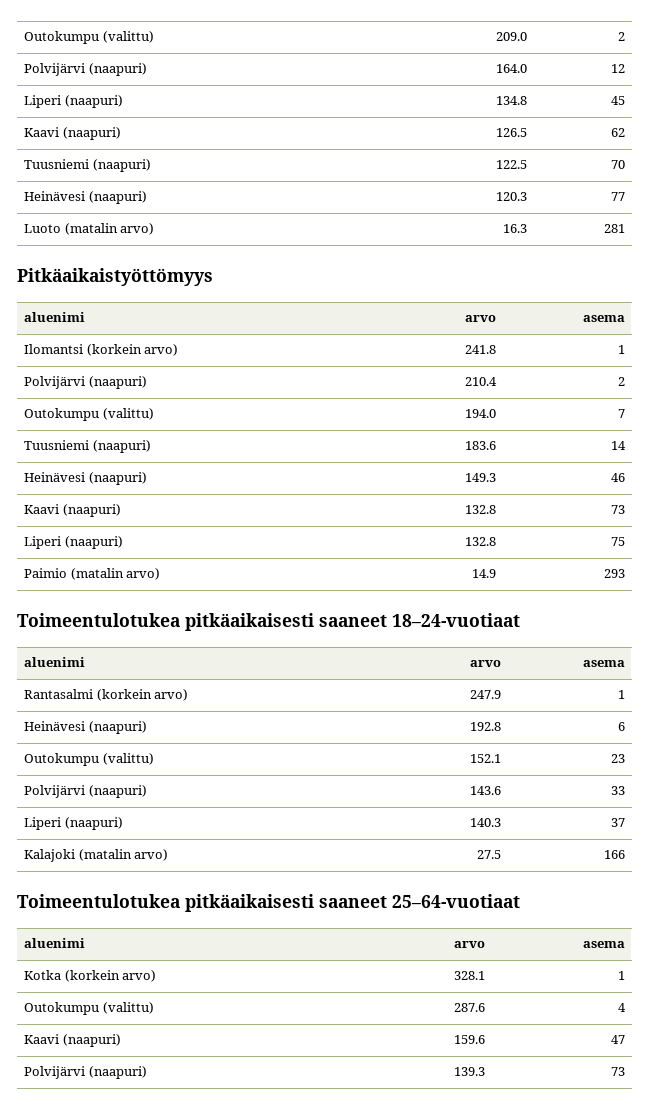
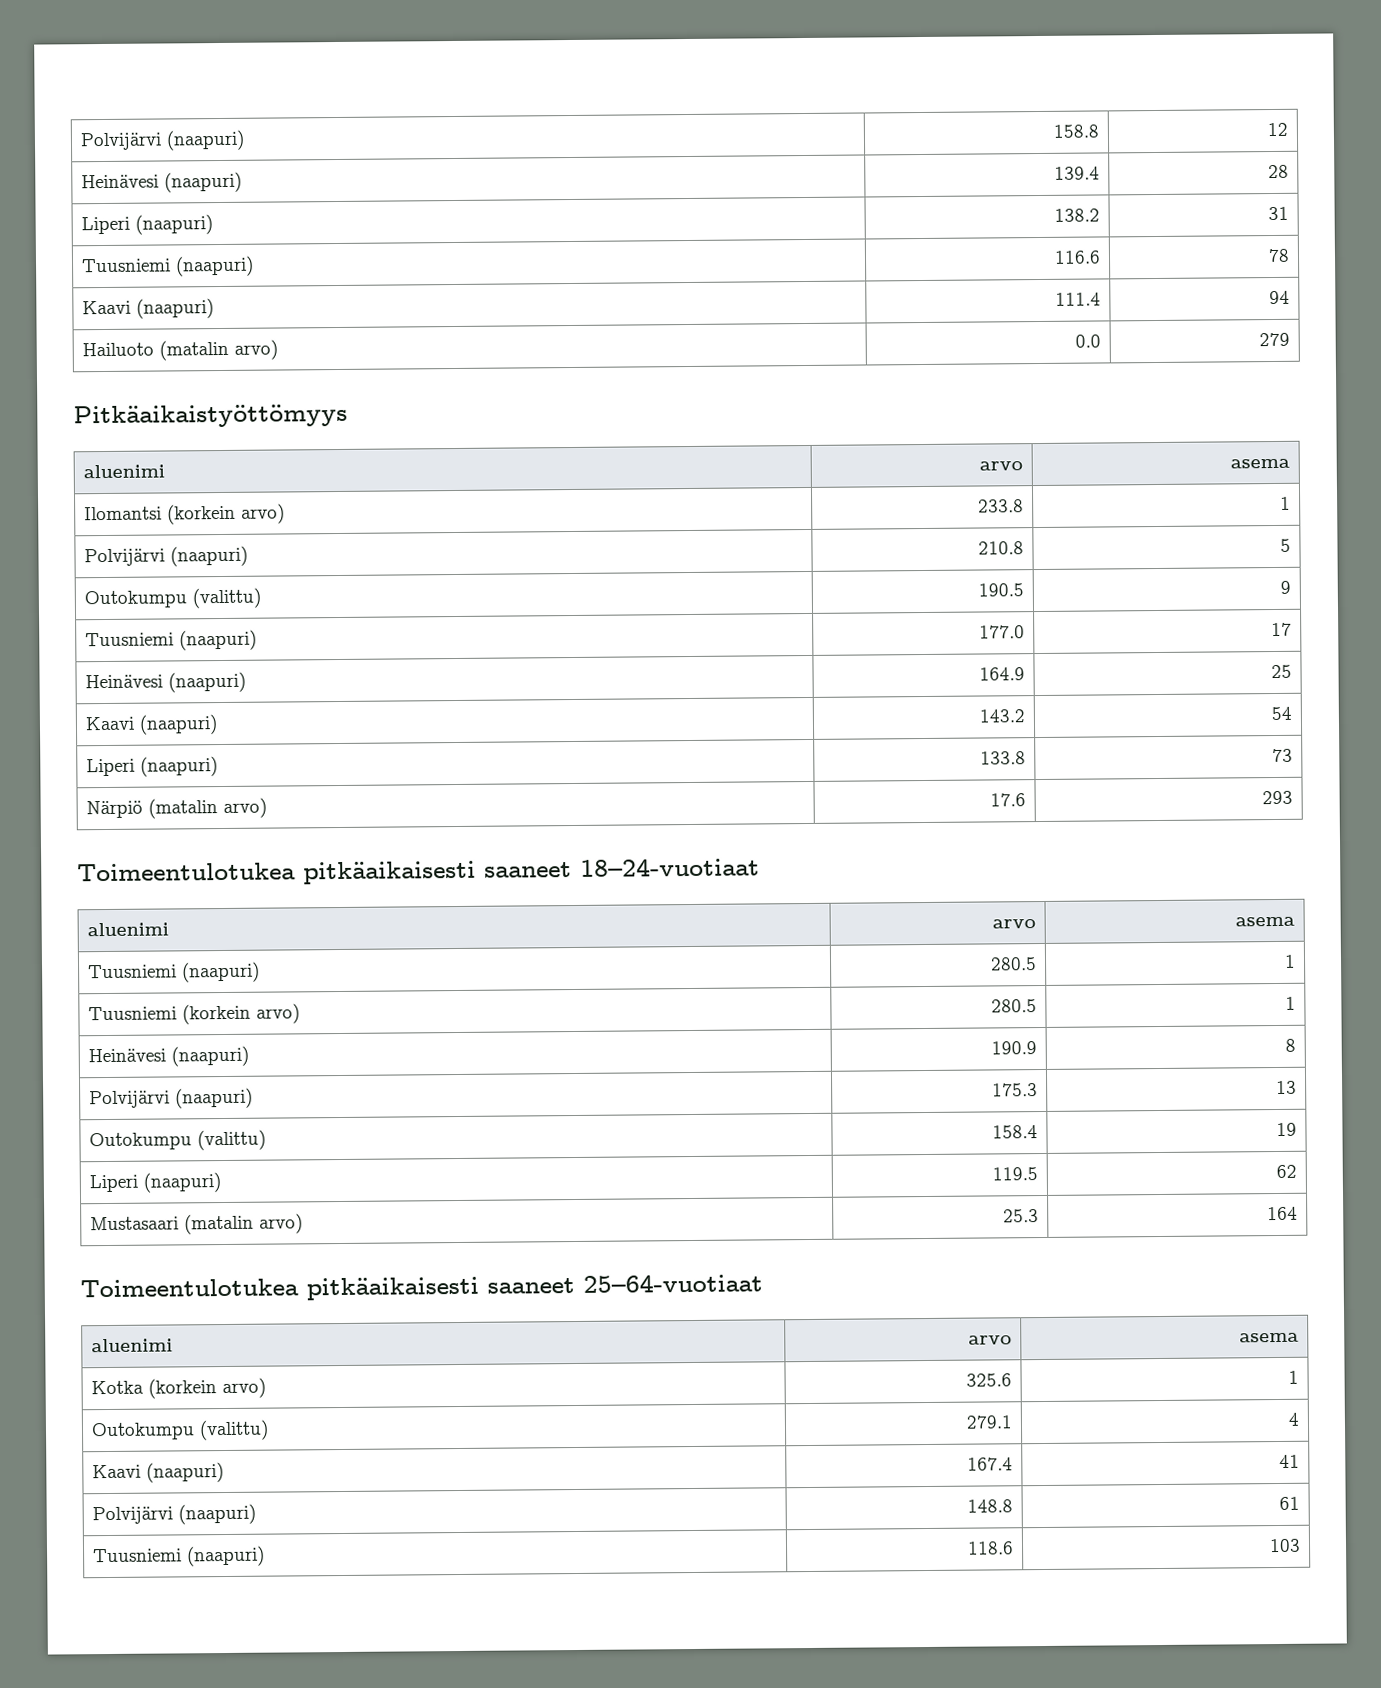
[24,31,154,44] [495,32,527,41] [617,32,625,41] [24,63,147,76] [495,64,527,73] Outokumpu (valittu) | 209.0 | 2 // Polvijärvi (naapuri) | 164.0 -> [80,129,246,151] [1052,124,1099,138] Polvijärvi (naapuri) | 158.8
[24,95,123,108] [495,96,527,105] [610,96,625,105] [24,127,121,140] [495,128,527,137] [610,128,625,137] [24,159,151,172] [495,160,527,169] [610,160,625,169] [24,191,147,204] [495,192,527,201] [610,192,625,201] [24,223,155,235] [502,224,527,233] [603,224,625,233] Liperi (naapuri) | 134.8 | 45 // Kaavi (naapuri) | 126.5 | 62 // Tuusniemi (naapuri) | 122.5 | 70 // Heinävesi (naapuri) | 120.3 | 77 // Luoto (matalin arvo) | 16.3 | 281 -> [81,171,243,193] [1053,166,1100,180] [1267,164,1289,179] [81,214,214,235] [1053,208,1100,222] [1267,206,1289,221] [81,255,255,277] [1053,250,1101,264] [1267,248,1290,263] [82,298,215,319] [1054,292,1101,306] [1268,290,1290,305] [82,339,279,361] [1074,334,1101,348] [1258,332,1290,347] Heinävesi (naapuri) | 139.4 | 28 // Liperi (naapuri) | 138.2 | 31 // Tuusniemi (naapuri) | 116.6 | 78 // Kaavi (naapuri) | 111.4 | 94 // Hailuoto (matalin arvo) | 0.0 | 279
[464,345,496,354] 241.8 -> [977,499,1024,513] 233.8
[464,377,497,386] [617,377,625,386] [24,408,154,421] [464,409,496,418] [617,409,625,418] [24,440,151,453] [464,441,496,450] [610,441,626,450] [24,472,147,485] [464,473,496,482] [610,473,625,482] [24,504,121,517] [464,505,496,514] [610,505,625,514] [24,536,123,549] [464,537,496,546] [610,537,625,546] [24,568,161,580] [471,569,496,578] 210.4 | 2 // Outokumpu (valittu) | 194.0 | 7 // Tuusniemi (naapuri) | 183.6 | 14 // Heinävesi (naapuri) | 149.3 | 46 // Kaavi (naapuri) | 132.8 | 73 // Liperi (naapuri) | 132.8 | 75 // Paimio (matalin arvo) | 14.9 -> [977,541,1024,555] [1279,538,1291,552] [84,587,262,609] [977,583,1024,597] [1279,580,1291,594] [85,629,258,651] [978,625,1025,639] [1270,622,1292,637] [85,671,247,693] [978,667,1025,681] [1270,664,1292,679] [85,714,219,735] [978,709,1025,723] [1270,706,1292,721] [86,756,219,777] [979,751,1026,765] [1271,748,1293,763] [86,797,268,819] [989,793,1026,807] 210.8 | 5 // Outokumpu (valittu) | 190.5 | 9 // Tuusniemi (naapuri) | 177.0 | 17 // Heinävesi (naapuri) | 164.9 | 25 // Kaavi (naapuri) | 143.2 | 54 // Liperi (naapuri) | 133.8 | 73 // Närpiö (matalin arvo) | 17.6
[24,689,189,701] [469,690,501,699] Rantasalmi (korkein arvo) | 247.9 -> [88,961,261,983] [989,957,1037,971] [1283,954,1296,968] [88,1003,301,1025] [990,999,1037,1013] Tuusniemi (naapuri) | 280.5 | 1 // Tuusniemi (korkein arvo) | 280.5
[469,722,501,731] [617,722,625,731] [24,753,154,766] [469,754,501,763] [610,754,625,763] [24,785,147,798] [469,786,501,795] [610,786,625,795] [24,817,123,830] [469,818,501,827] [610,818,625,827] [24,849,169,862] [476,850,501,859] [603,850,625,859] 192.8 | 6 // Outokumpu (valittu) | 152.1 | 23 // Polvijärvi (naapuri) | 143.6 | 33 // Liperi (naapuri) | 140.3 | 37 // Kalajoki (matalin arvo) | 27.5 | 166 -> [990,1041,1037,1055] [1284,1038,1296,1052] [89,1087,254,1109] [991,1083,1038,1097] [1275,1080,1297,1095] [89,1129,267,1151] [991,1125,1038,1139] [1275,1122,1297,1137] [89,1172,222,1193] [991,1167,1038,1181] [1275,1164,1297,1179] [90,1213,304,1235] [1002,1209,1039,1223] [1266,1206,1298,1221] 190.9 | 8 // Polvijärvi (naapuri) | 175.3 | 13 // Outokumpu (valittu) | 158.4 | 19 // Liperi (naapuri) | 119.5 | 62 // Mustasaari (matalin arvo) | 25.3 | 164
[453,971,485,980] 328.1 -> [965,1373,1012,1387] 325.6
[453,1003,485,1012] 287.6 -> [965,1415,1013,1429] 279.1
[453,1035,485,1044] [610,1035,625,1044] [24,1066,147,1079] [453,1067,485,1076] [610,1067,625,1076] 159.6 | 47 // Polvijärvi (naapuri) | 139.3 | 73 -> [966,1457,1013,1471] [1278,1454,1300,1468] [92,1503,257,1525] [966,1499,1013,1513] [1278,1496,1300,1510] [93,1545,266,1567] [966,1541,1014,1555] [1268,1538,1301,1553] 167.4 | 41 // Polvijärvi (naapuri) | 148.8 | 61 // Tuusniemi (naapuri) | 118.6 | 103

